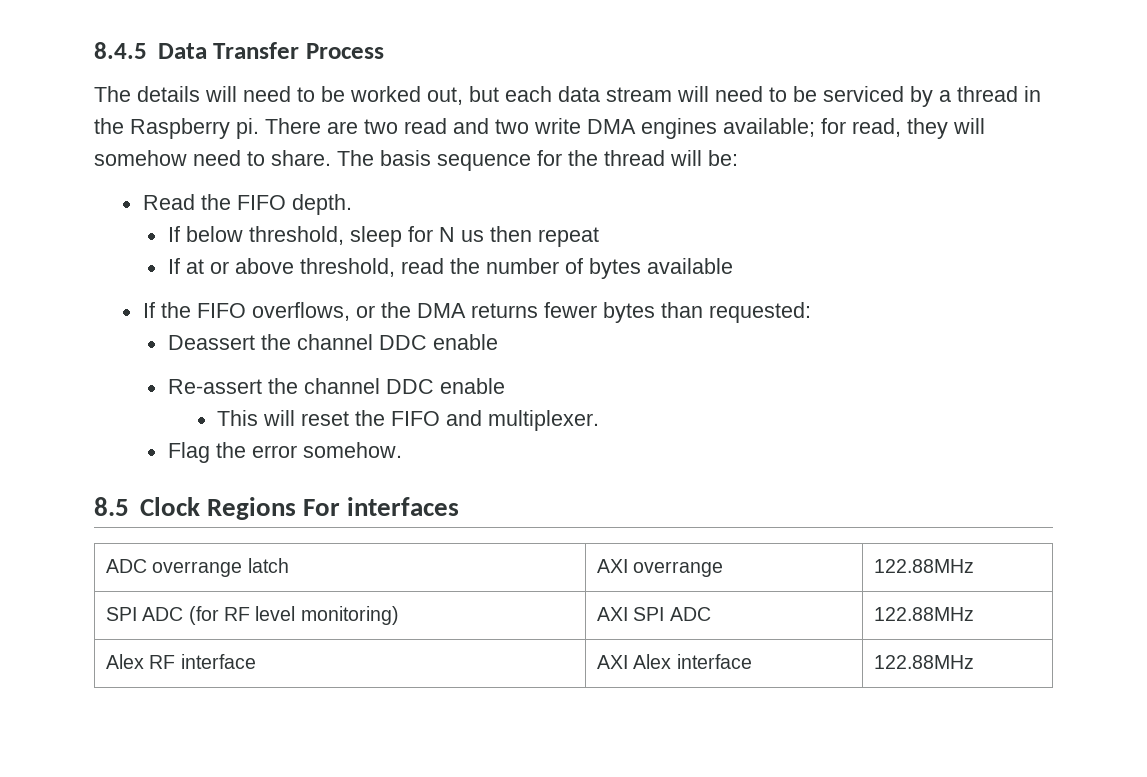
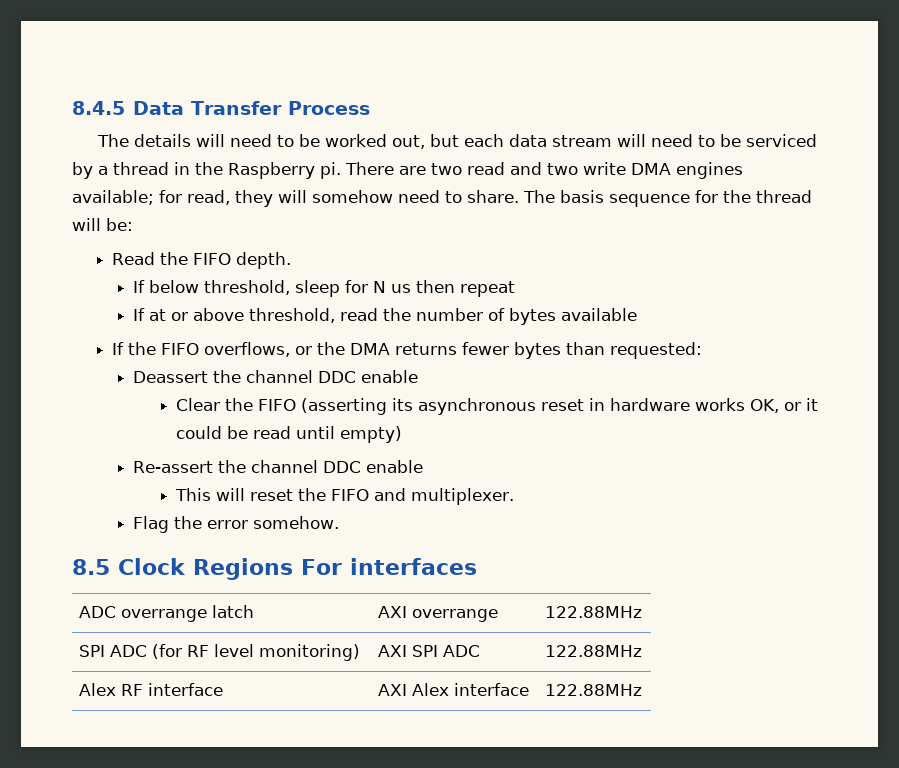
(498, 342) none -> [176,398,819,415] [176,426,403,443] // Clear the FIFO (asserting its asynchronous reset in hardware works OK, or it could be read until empty)

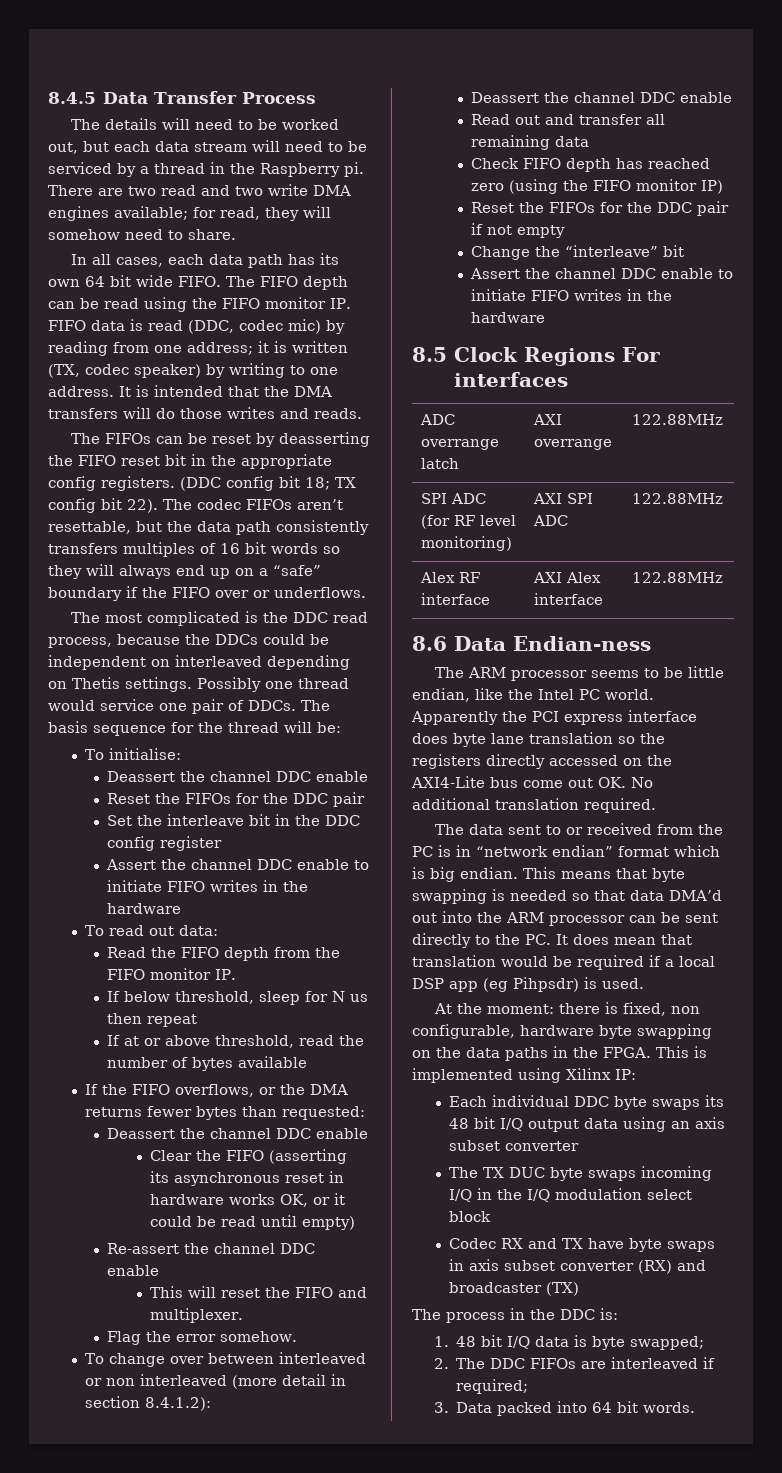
(519, 196) none -> [70,253,339,268] [48,275,348,290] [48,297,351,312] [48,319,345,334] [48,341,348,356] [48,363,338,378] [48,385,332,397] [48,407,362,419] [70,432,370,447] [48,454,332,469] [48,476,356,491] [48,498,343,513] [48,520,369,535] [48,542,340,557] [48,564,321,579] [48,586,366,601] [70,611,368,626] [48,634,329,648] [48,655,350,670] [48,677,349,692] [48,699,296,714] // In all cases, each data path has its own 64 bit wide FIFO. The FIFO depth can be read using the FIFO monitor IP. FIFO data is read (DDC, codec mic) by reading from one address; it is written (TX, codec speaker) by writing to one address. It is intended that the DMA transfers will do those writes and reads. // The FIFOs can be reset by deasserting the FIFO reset bit in the appropriate config registers. (DDC config bit 18; TX config bit 22). The codec FIFOs aren’t resettable, but the data path consistently transfers multiples of 16 bit words so they will always end up on a “safe” boundary if the FIFO over or underflows. // The most complicated is the DDC read process, because the DDCs could be independent on interleaved depending on Thetis settings. Possibly one thread would service one pair of DDCs.
[111,252,291,269] Read the FIFO depth. -> [85,748,182,760] [107,771,369,782] [107,792,366,807] [107,814,361,826] [107,836,223,851] [106,859,370,870] [107,880,309,892] [107,903,182,914] [85,925,219,936] [107,947,341,961] [107,968,237,980] To initialise: // Deassert the channel DDC enable // Reset the FIFOs for the DDC pair // Set the interleave bit in the DDC config register // Assert the channel DDC enable to initiate FIFO writes in the hardware // To read out data: // Read the FIFO depth from the FIFO monitor IP.
(340, 522) none -> [85,1352,367,1367] [85,1374,347,1389] [85,1396,212,1411] [471,92,733,103] [471,114,666,125] [471,135,590,150] [471,158,711,172] [471,179,724,194] [471,201,730,216] [471,223,566,238] [471,245,685,260] [470,268,734,279] [471,289,673,301] [471,312,546,323] // To change over between interleaved or non interleaved (more detail in section 8.4.1.2): // Deassert the channel DDC enable // Read out and transfer all remaining data // Check FIFO depth has reached zero (using the FIFO monitor IP) // Reset the FIFOs for the DDC pair if not empty // Change the “interleave” bit // Assert the channel DDC enable to initiate FIFO writes in the hardware
(642, 690) none -> [412,636,652,651] [434,666,724,681] [412,688,654,702] [411,710,697,725] [412,732,665,747] [412,754,672,769] [411,776,653,788] [412,798,656,813] [434,823,723,835] [412,845,720,857] [412,867,685,882] [412,889,722,904] [412,911,718,926] [412,933,692,948] [412,955,715,970] [412,977,644,992] [433,1002,700,1016] [412,1024,712,1039] [412,1046,707,1061] [412,1068,636,1083] [449,1095,725,1110] [449,1117,726,1132] [449,1140,580,1151] [449,1166,713,1181] [449,1188,693,1202] [449,1211,492,1222] [449,1238,716,1252] [449,1259,707,1274] [449,1282,580,1296] [412,1308,618,1323] [433,1335,704,1350] [433,1357,715,1369] [455,1379,528,1394] [433,1401,695,1416] // 8.6 Data Endian-ness // The ARM processor seems to be little endian, like the Intel PC world. Apparently the PCI express interface does byte lane translation so the registers directly accessed on the AXI4-Lite bus come out OK. No additional translation required. // The data sent to or received from the PC is in “network endian” format which is big endian. This means that byte swapping is needed so that data DMA’d out into the ARM processor can be sent directly to the PC. It does mean that translation would be required if a local DSP app (eg Pihpsdr) is used. // At the moment: there is fixed, non configurable, hardware byte swapping on the data paths in the FPGA. This is implemented using Xilinx IP: // Each individual DDC byte swaps its 48 bit I/Q output data using an axis subset converter // The TX DUC byte swaps incoming I/Q in the I/Q modulation select block // Codec RX and TX have byte swaps in axis subset converter (RX) and broadcaster (TX) // The process in the DDC is: // 1. 48 bit I/Q data is byte swapped; // 2. The DDC FIFOs are interleaved if required; // 3. Data packed into 64 bit words.

